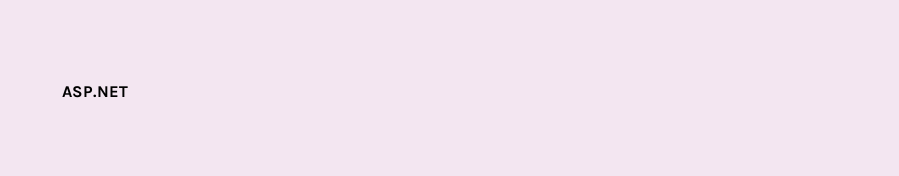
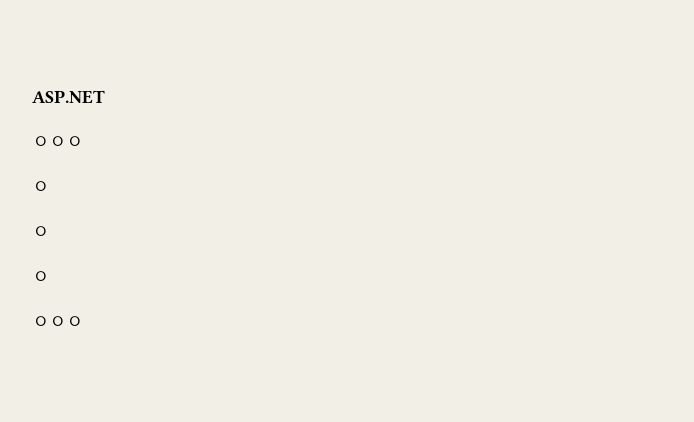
(128, 92) none -> [32,136,83,148] [32,181,49,193] [32,226,49,238] [32,271,49,283] [32,316,83,328] // ㅇㅇㅇ // ㅇ // ㅇ // ㅇ // ㅇㅇㅇ

